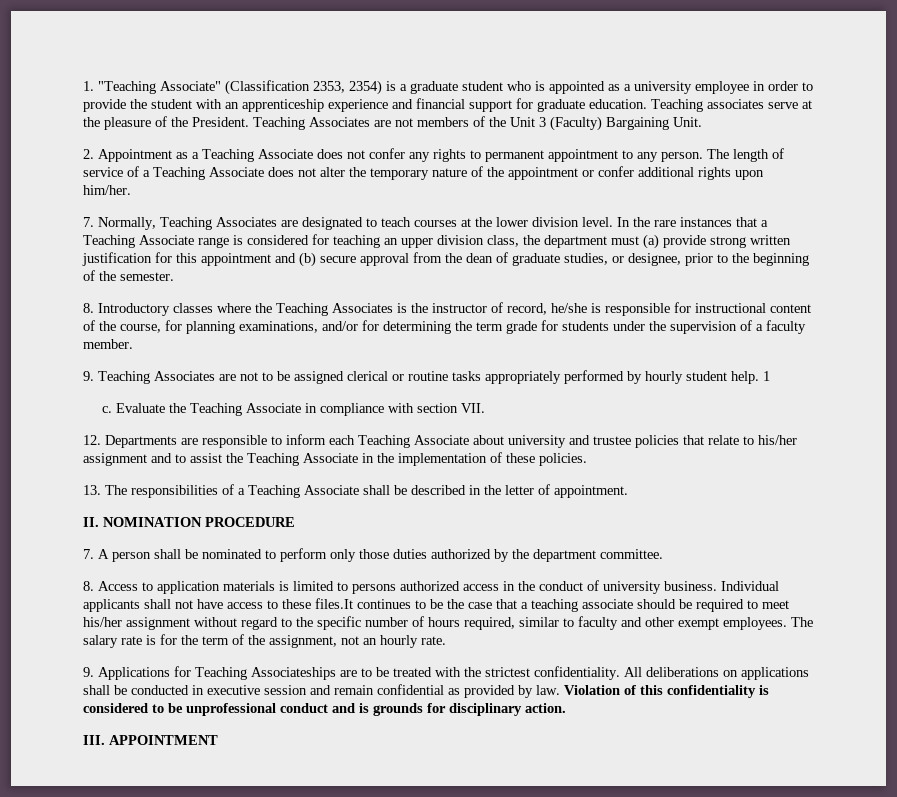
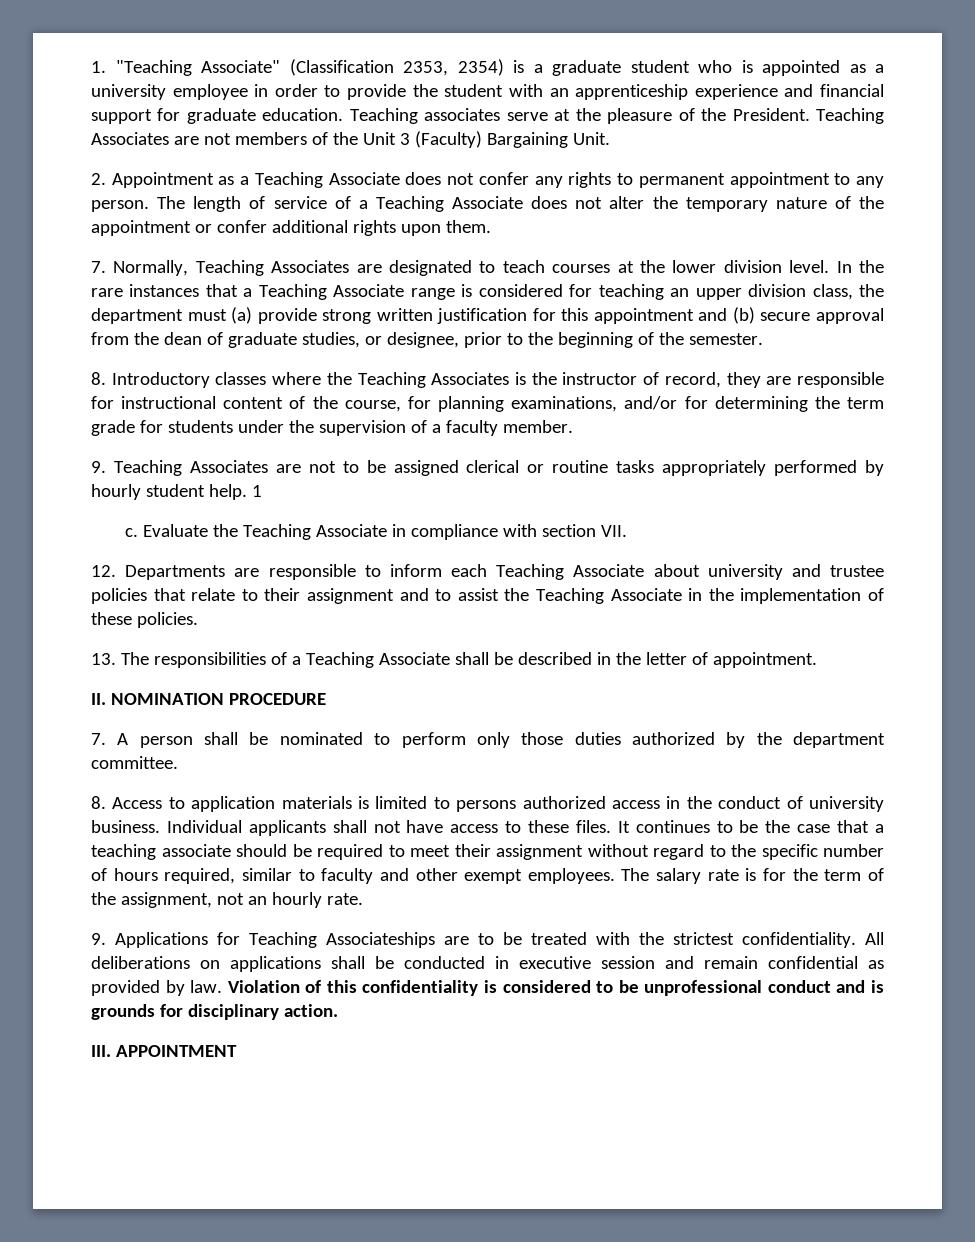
[83,185,131,195] him/her. -> [445,220,491,233] them.
[551,303,601,313] he/she is -> [726,372,792,388] they are
[758,435,797,445] his/her -> [264,588,301,601] their
[315,598,353,609] files.It -> [575,820,630,833] files. It
[83,617,122,627] his/her -> [454,844,491,857] their

